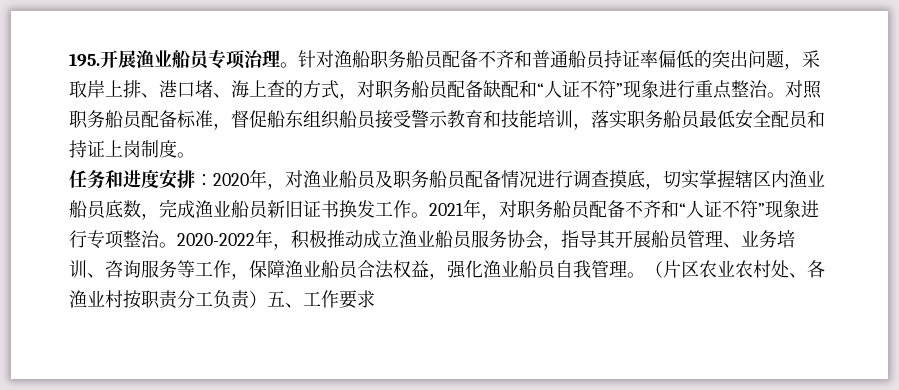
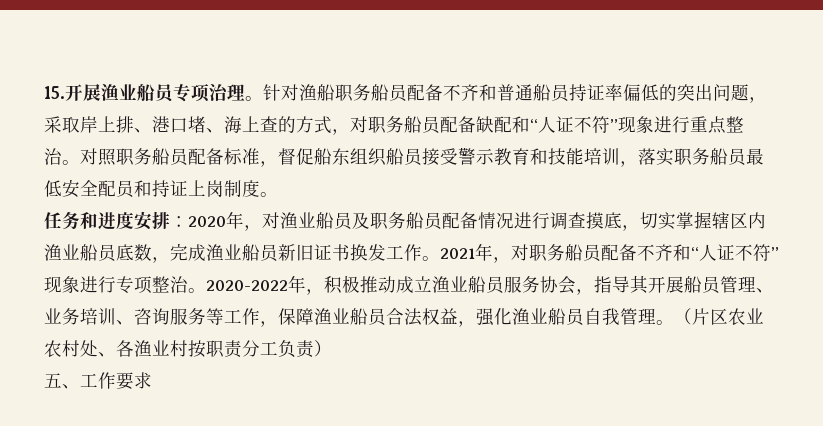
[69,53,100,67] 195. -> [44,86,65,99] 15.
(267, 299) none -> (332, 348) //

